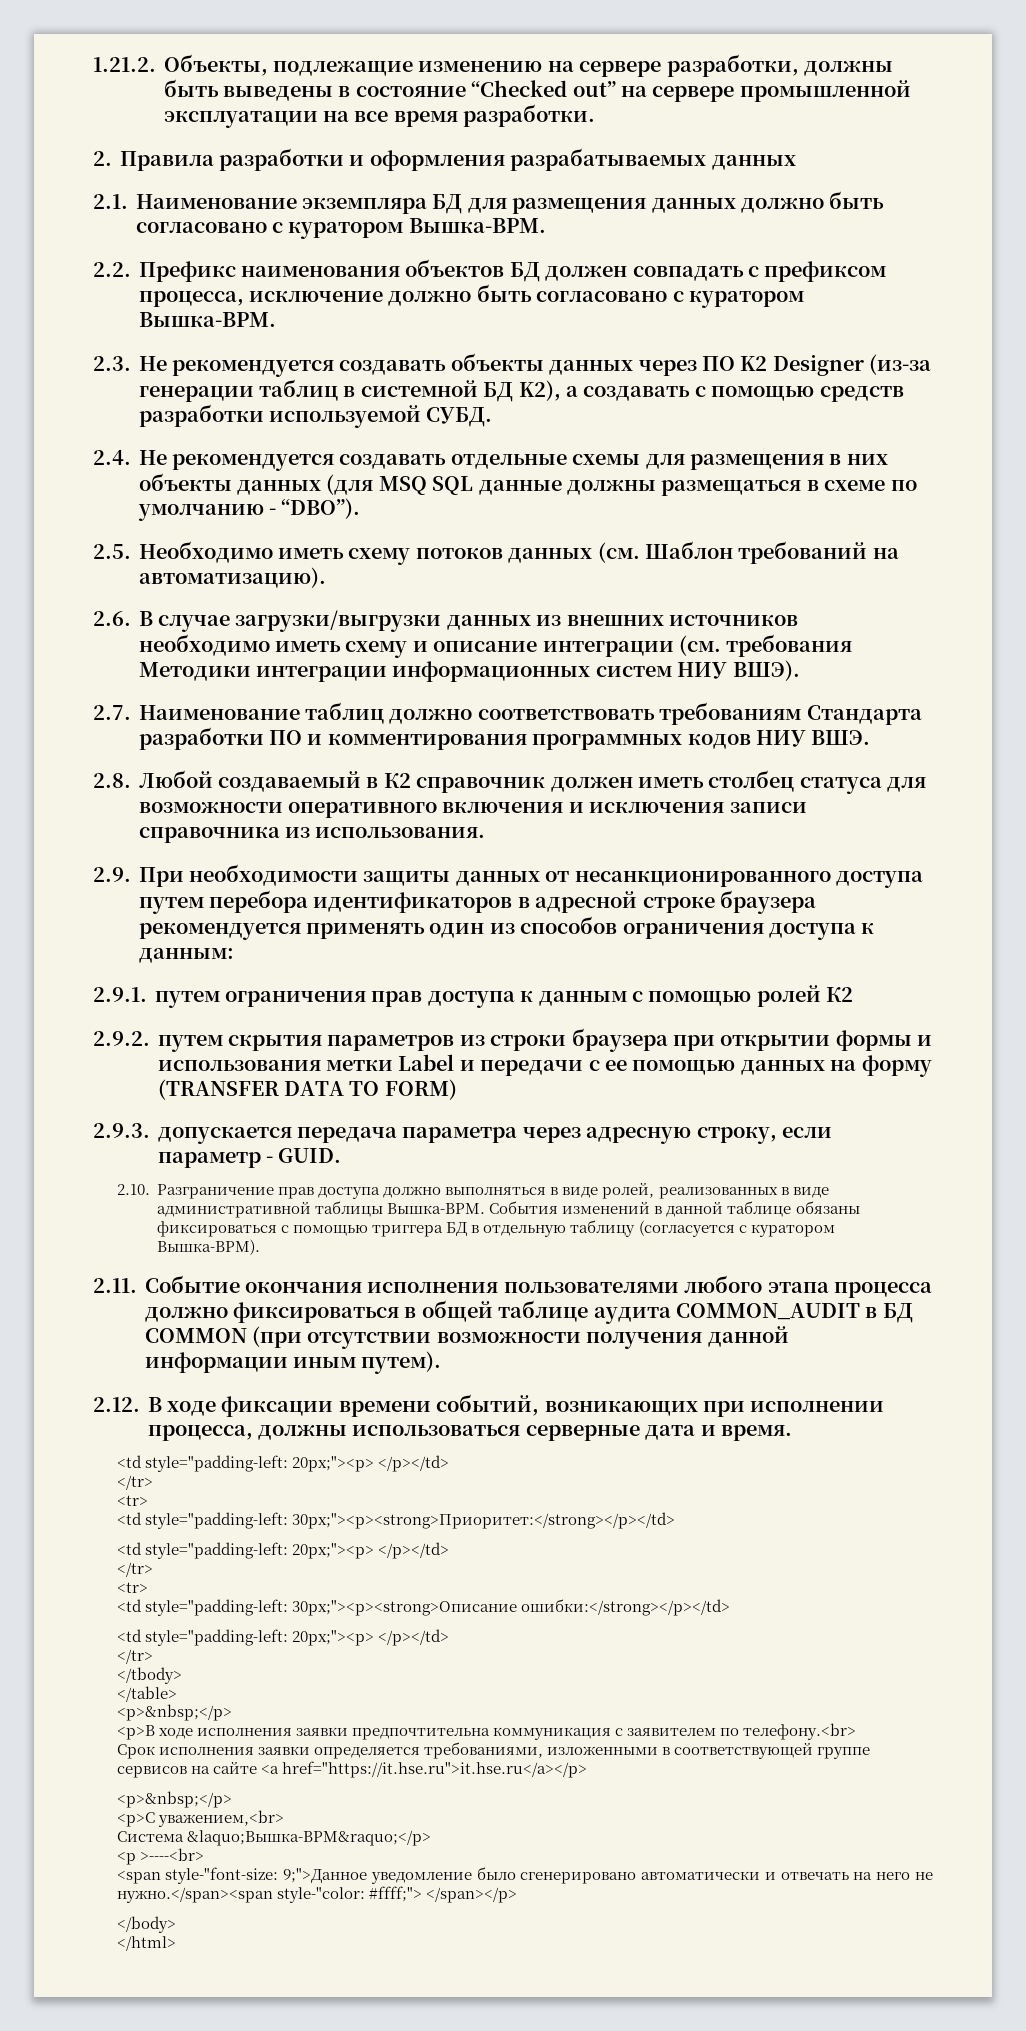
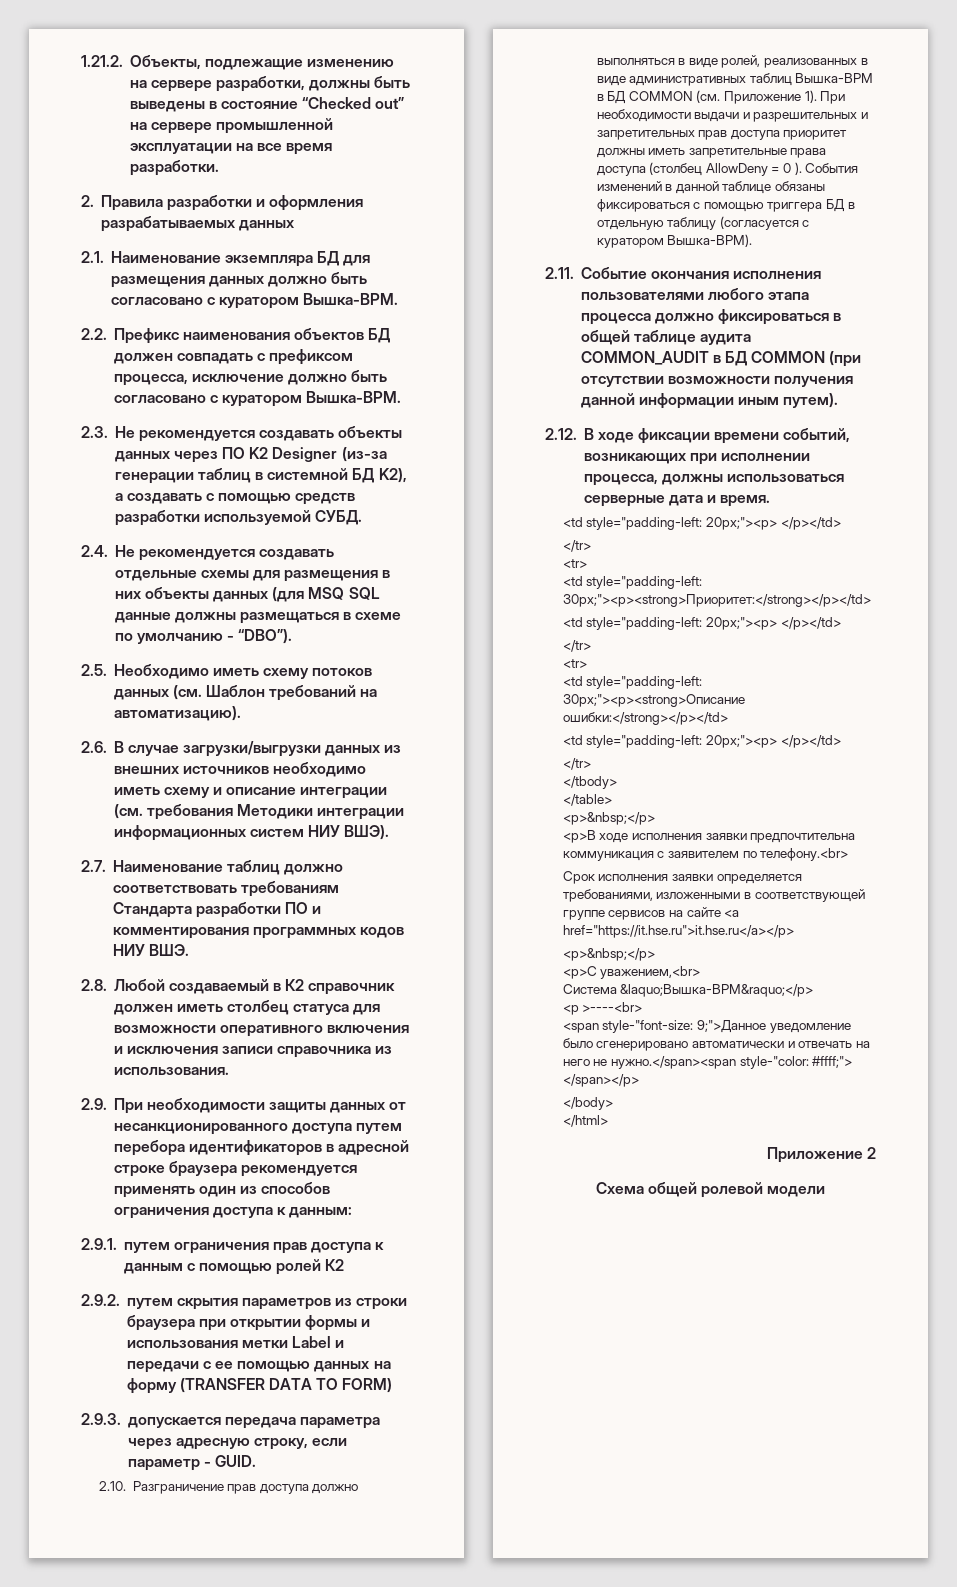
[157,1201,486,1218] административной таблицы Вышка-BPM. -> [629,73,874,86] [596,90,846,104] [596,109,869,122] [596,130,848,140] [596,148,827,158] [596,162,802,176] административных таблиц Вышка-BPM в БД COMMON (см. Приложение 1). При необходимости выдачи и разрешительных и запретительных прав доступа приоритет должны иметь запретительные права доступа (столбец AllowDeny = 0 ).
(176, 1943) none -> [766,1147,876,1163] [595,1182,826,1198] // Приложение 2 // Схема общей ролевой модели

